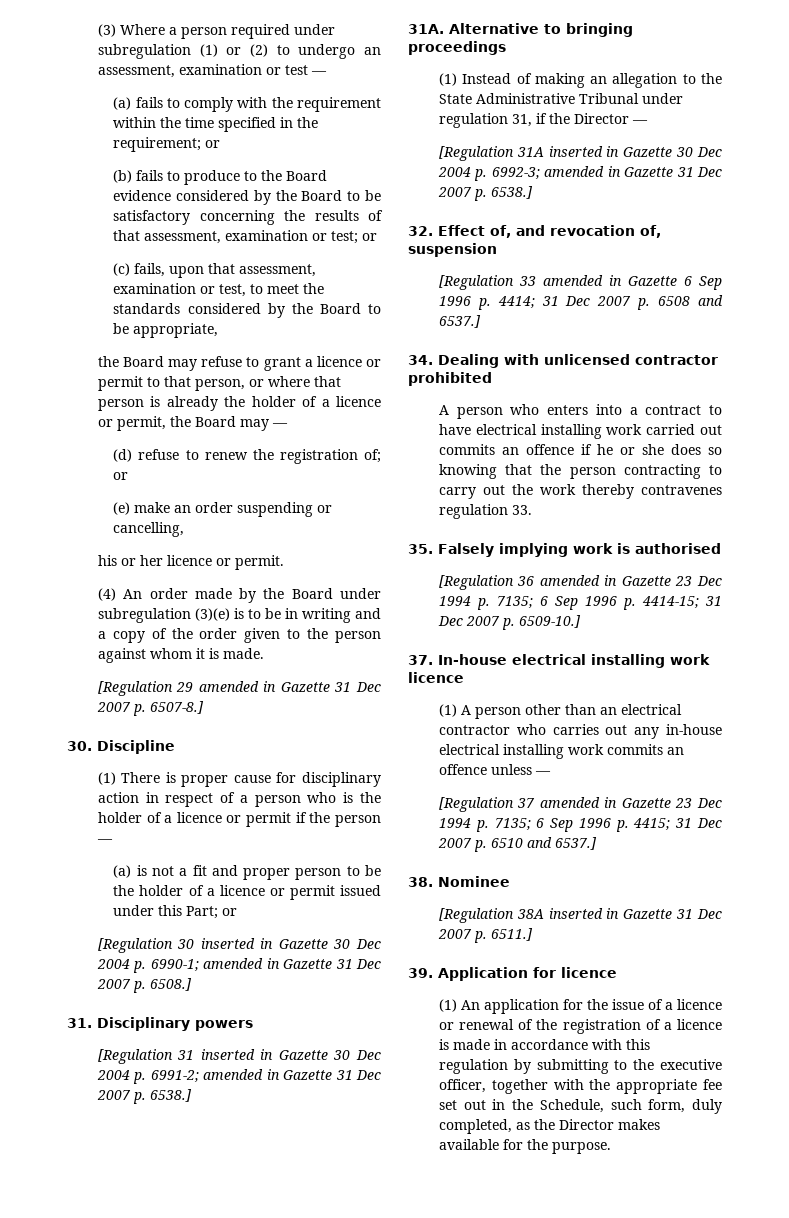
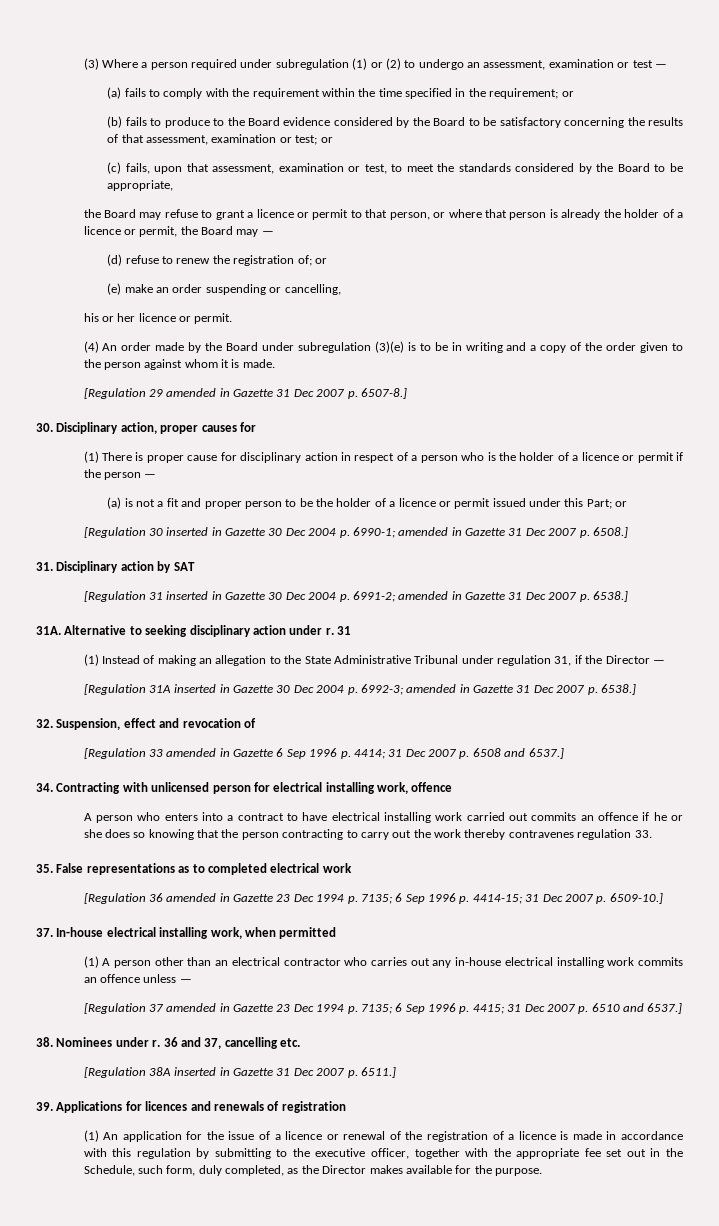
[97,740,175,754] Discipline -> [56,422,256,434] Disciplinary action, proper causes for
[195,1020,253,1031] powers -> [120,561,195,573] action by SAT
[566,23,633,37] [408,41,506,55] bringing proceedings -> [145,625,351,637] seeking disciplinary action under r. 31
[438,225,661,238] [408,243,497,257] Effect of, and revocation of, suspension -> [56,718,256,730] Suspension, effect and revocation of
[438,354,499,368] Dealing -> [56,782,121,794] Contracting
[635,355,718,365] [408,372,492,386] contractor prohibited -> [212,782,453,794] person for electrical installing work, offence
[438,543,721,557] Falsely implying work is authorised -> [56,863,352,875] False representations as to completed electrical work
[670,654,710,665] [408,672,464,683] work licence -> [210,927,337,939] work, when permitted
[438,876,510,887] Nominee -> [56,1037,300,1049] Nominees under r. 36 and 37, cancelling etc.
[438,967,617,981] Application for licence -> [56,1101,346,1113] Applications for licences and renewals of registration

